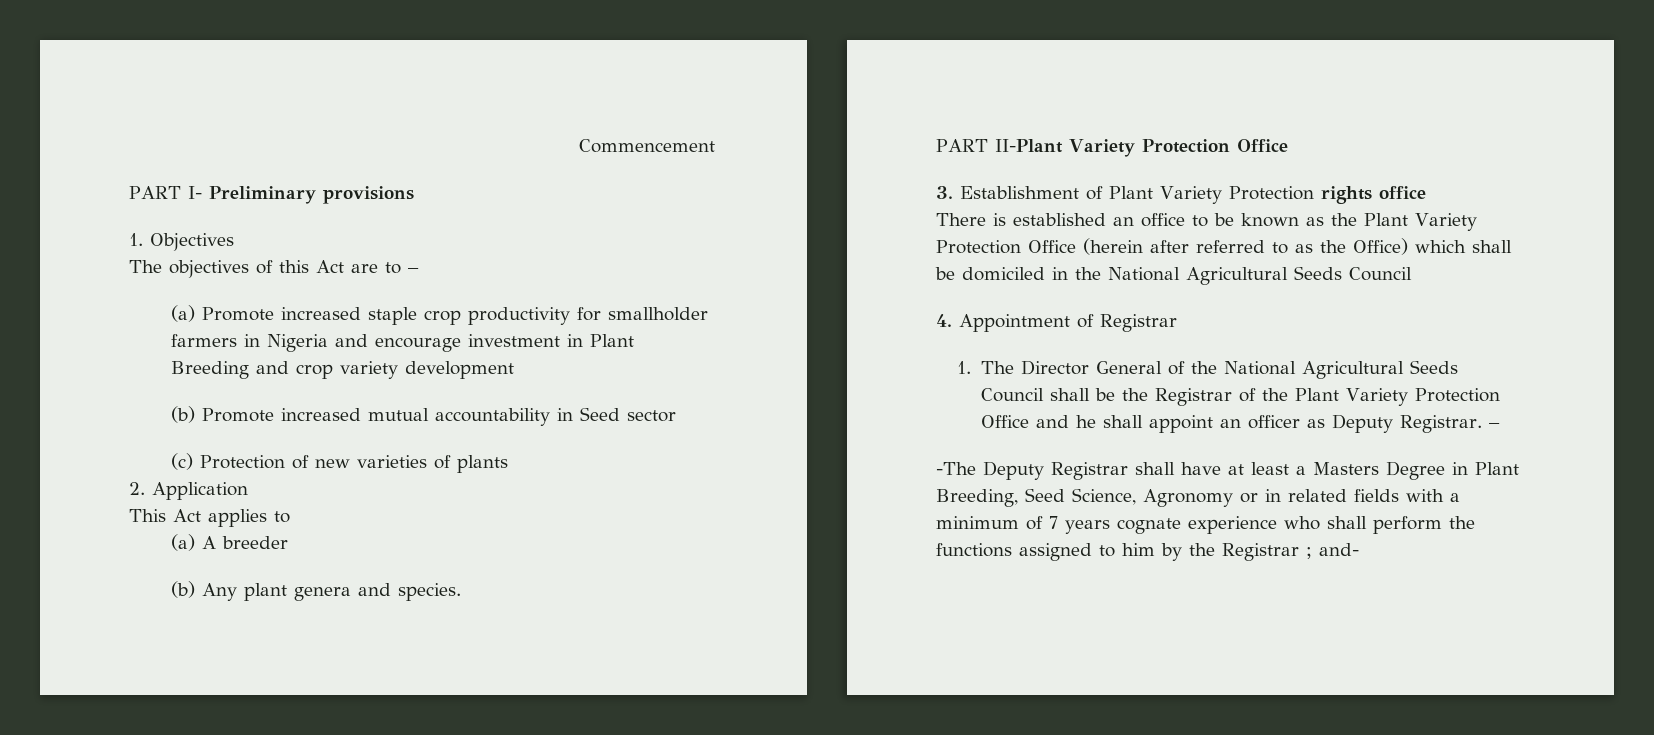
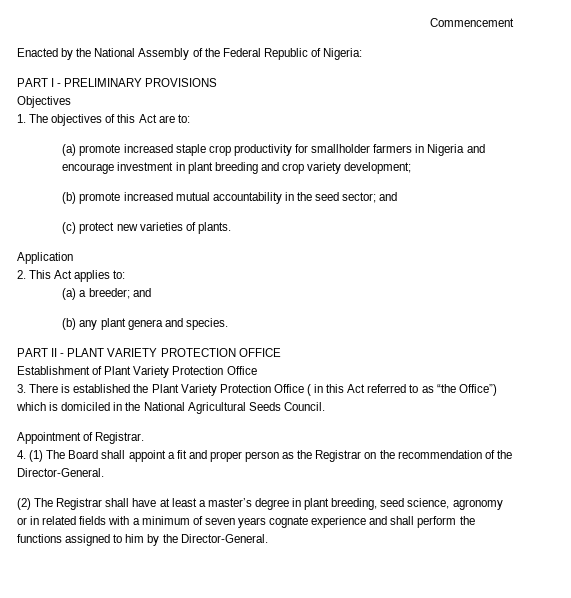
[129,186,414,204] [129,233,234,251] PART I- Preliminary provisions // 1. Objectives // -> [17,48,363,60] [17,78,218,87] [17,96,71,108] [17,114,26,123] Enacted by the National Assembly of the Federal Republic of Nigeria: // PART I - PRELIMINARY PROVISIONS // Objectives // 1.
[385,262,419,274] [171,305,275,322] to – // (a) Promote -> [177,114,190,123] [62,144,121,156] to: // (a) promote
[590,334,635,347] [171,361,250,379] Plant Breeding -> [187,162,258,174] plant breeding
[405,361,515,379] [171,406,275,423] development // (b) Promote -> [344,162,412,174] [62,192,121,204] development; // (b) promote
[580,407,677,422] Seed sector -> [297,192,398,203] the seed sector; and
[200,455,310,469] Protection of -> [79,222,115,234] protect
[457,455,509,473] plants -> [197,222,231,234] [17,252,73,264] plants. // Application
[152,482,248,500] Application // -> (26, 274) none
[274,511,290,523] [171,534,289,551] [171,581,238,601] to // (a) A breeder // (b) Any -> [113,270,126,279] [62,288,151,300] [62,318,98,330] to: // (a) a breeder; and // (b) any
[994,139,1288,157] [936,186,1426,204] [936,213,1477,231] [936,238,1512,255] [935,267,955,280] II-Plant Variety Protection Office // 3. Establishment of Plant Variety Protection rights office // There is established an office to be known as the Plant Variety Protection Office (herein after referred to as the Office) which shall be -> [51,348,281,357] [17,366,257,378] [17,384,497,396] [16,402,59,411] II - PLANT VARIETY PROTECTION OFFICE // Establishment of Plant Variety Protection Office // 3. There is established the Plant Variety Protection Office ( in this Act referred to as “the Office”) which is
[1349,267,1412,281] [936,314,1177,332] [957,360,1458,379] [980,388,1500,406] [980,414,1500,433] [936,461,1044,480] Council // 4. Appointment of Registrar // 1. The Director General of the National Agricultural Seeds Council shall be the Registrar of the Plant Variety Protection Office and he shall appoint an officer as Deputy Registrar. – // -The Deputy -> [283,402,325,411] [17,432,145,444] [17,450,512,462] [17,468,104,477] [17,498,54,510] Council. // Appointment of Registrar. // 4. (1) The Board shall appoint a fit and proper person as the Registrar on the recommendation of the Director-General. // (2) The
[1313,461,1519,480] [936,488,1233,507] Masters Degree in Plant Breeding, Seed Science, Agronomy -> [207,498,503,510] master’s degree in plant breeding, seed science, agronomy
[1049,516,1058,529] 7 -> [204,518,235,525] seven
[1284,516,1320,530] who -> [369,516,388,525] and
[1222,543,1359,561] Registrar ; and- -> [180,534,268,543] Director-General.

